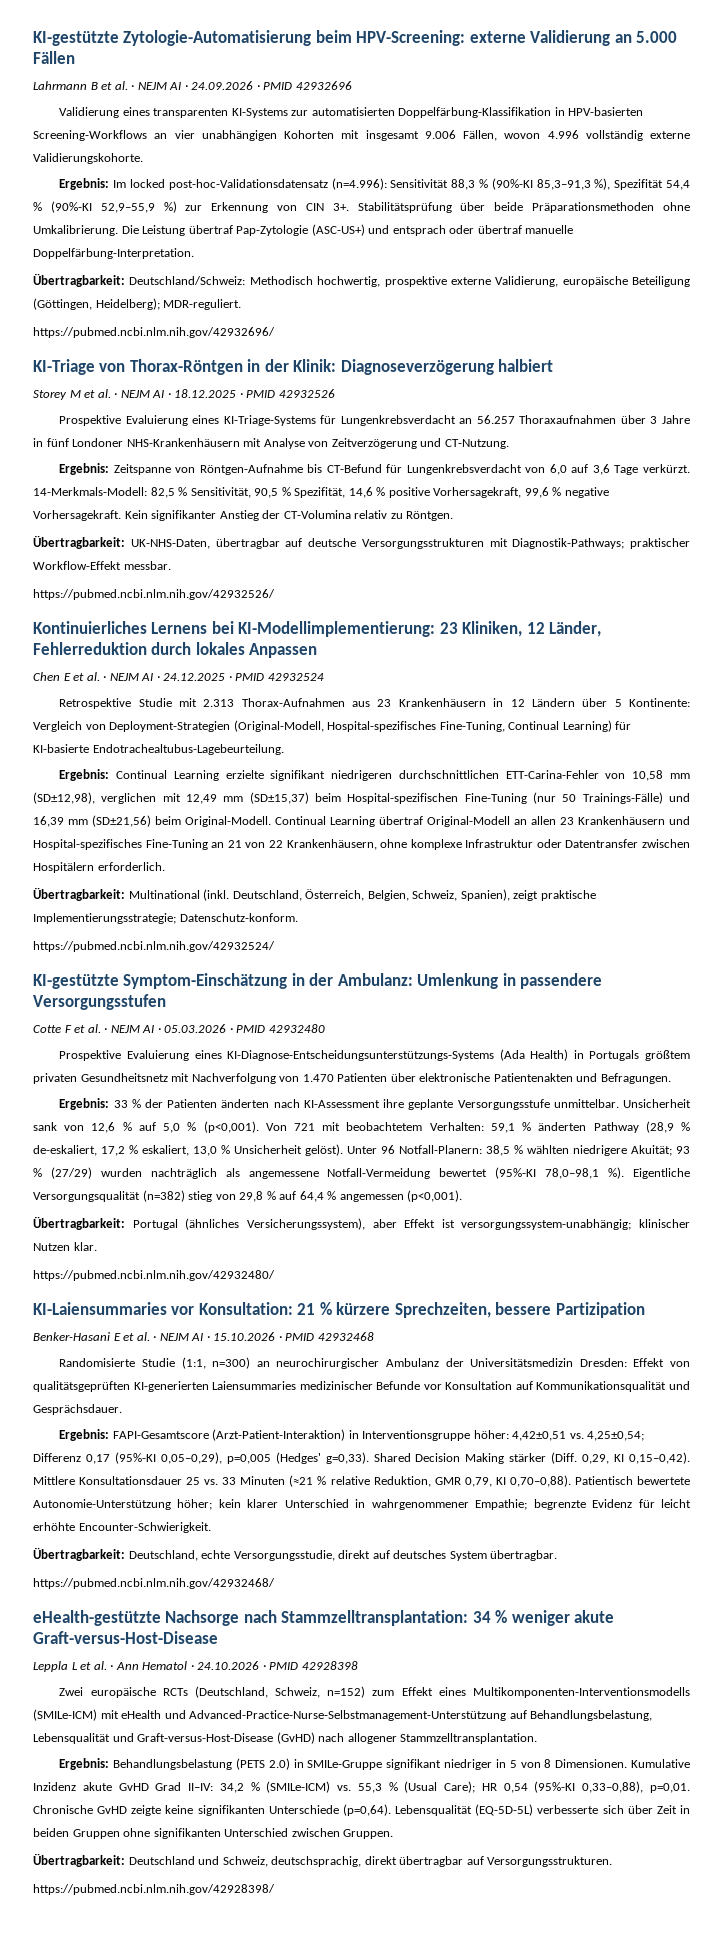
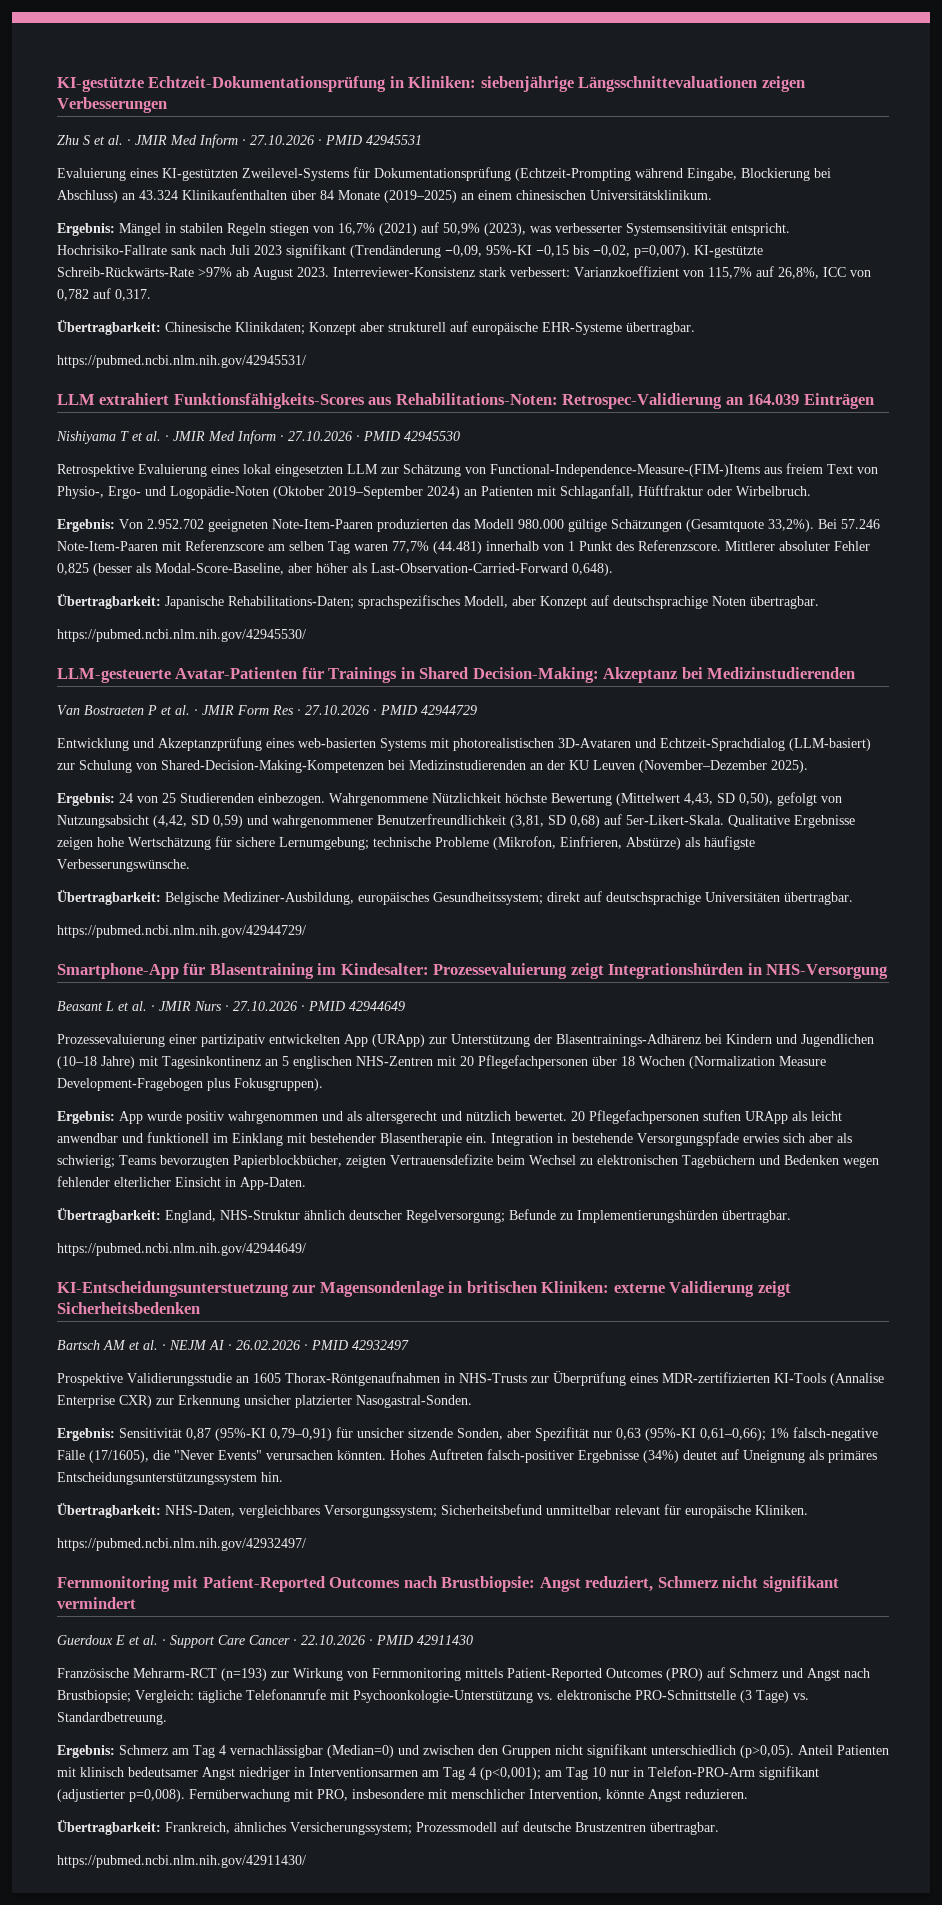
[33,30,678,46] [33,51,75,64] [33,81,352,90] [59,107,644,118] [33,130,690,141] [33,153,143,164] [59,178,691,190] [33,201,691,213] [33,224,574,236] [33,248,194,259] [33,273,690,287] [33,298,242,310] [33,327,275,338] [33,359,554,375] [33,389,335,400] [59,415,691,426] [33,438,509,449] [59,463,690,475] [33,487,609,498] [33,510,454,521] [33,535,690,549] [33,561,171,570] [33,589,275,600] [33,621,602,637] [33,642,318,658] [33,672,324,681] [59,698,691,709] [33,720,632,732] [33,744,284,755] [59,769,690,781] [33,792,691,804] [33,815,690,827] [33,839,690,850] [33,862,165,873] [33,887,596,901] [33,913,298,924] [33,941,275,952] [33,973,603,989] [33,994,166,1010] [33,1024,325,1033] [59,1049,691,1061] [33,1073,671,1084] [59,1098,691,1110] [33,1121,690,1133] [33,1144,690,1156] [33,1167,690,1179] [33,1190,463,1202] [33,1216,690,1230] [33,1242,97,1251] [33,1270,275,1281] [33,1302,645,1318] [33,1332,374,1341] [59,1357,691,1369] [33,1381,690,1392] [33,1404,122,1415] [59,1429,645,1441] [33,1452,691,1464] [33,1475,690,1487] [33,1499,691,1510] [33,1522,211,1533] [33,1547,558,1561] [33,1578,275,1589] [33,1610,615,1626] [33,1631,218,1644] [33,1661,358,1672] [59,1686,690,1698] [33,1709,653,1721] [33,1732,538,1744] [59,1758,690,1770] [33,1781,690,1793] [33,1804,691,1816] [33,1828,394,1839] [33,1853,613,1867] [33,1884,275,1895] KI-gestützte Zytologie-Automatisierung beim HPV-Screening: externe Validierung an 5.000 Fällen // Lahrmann B et al. · NEJM AI · 24.09.2026 · PMID 42932696 // Validierung eines transparenten KI-Systems zur automatisierten Doppelfärbung-Klassifikation in HPV-basierten Screening-Workflows an vier unabhängigen Kohorten mit insgesamt 9.006 Fällen, wovon 4.996 vollständig externe Validierungskohorte. // Ergebnis: Im locked post-hoc-Validationsdatensatz (n=4.996): Sensitivität 88,3 % (90%-KI 85,3–91,3 %), Spezifität 54,4 % (90%-KI 52,9–55,9 %) zur Erkennung von CIN 3+. Stabilitätsprüfung über beide Präparationsmethoden ohne Umkalibrierung. Die Leistung übertraf Pap-Zytologie (ASC-US+) und entsprach oder übertraf manuelle Doppelfärbung-Interpretation. // Übertragbarkeit: Deutschland/Schweiz: Methodisch hochwertig, prospektive externe Validierung, europäische Beteiligung (Göttingen, Heidelberg); MDR-reguliert. // https://pubmed.ncbi.nlm.nih.gov/42932696/ // KI-Triage von Thorax-Röntgen in der Klinik: Diagnoseverzögerung halbiert // Storey M et al. · NEJM AI · 18.12.2025 · PMID 42932526 // Prospektive Evaluierung eines KI-Triage-Systems für Lungenkrebsverdacht an 56.257 Thoraxaufnahmen über 3 Jahre in fünf Londoner NHS-Krankenhäusern mit Analyse von Zeitverzögerung und CT-Nutzung. // Ergebnis: Zeitspanne von Röntgen-Aufnahme bis CT-Befund für Lungenkrebsverdacht von 6,0 auf 3,6 Tage verkürzt. 14-Merkmals-Modell: 82,5 % Sensitivität, 90,5 % Spezifität, 14,6 % positive Vorhersagekraft, 99,6 % negative Vorhersagekraft. Kein signifikanter Anstieg der CT-Volumina relativ zu Röntgen. // Übertragbarkeit: UK-NHS-Daten, übertragbar auf deutsche Versorgungsstrukturen mit Diagnostik-Pathways; praktischer Workflow-Effekt messbar. // https://pubmed.ncbi.nlm.nih.gov/42932526/ // Kontinuierliches Lernens bei KI-Modellimplementierung: 23 Kliniken, 12 Länder, Fehlerreduktion durch lokales Anpassen // Chen E et al. · NEJM AI · 24.12.2025 · PMID 42932524 // Retrospektive Studie mit 2.313 Thorax-Aufnahmen aus 23 Krankenhäusern in 12 Ländern über 5 Kontinente: Vergleich von Deployment-Strategien (Original-Modell, Hospital-spezifisches Fine-Tuning, Continual Learning) für KI-basierte Endotrachealtubus-Lagebeurteilung. // Ergebnis: Continual Learning erzielte signifikant niedrigeren durchschnittlichen ETT-Carina-Fehler von 10,58 mm (SD±12,98), verglichen mit 12,49 mm (SD±15,37) beim Hospital-spezifischen Fine-Tuning (nur 50 Trainings-Fälle) und 16,39 mm (SD±21,56) beim Original-Modell. Continual Learning übertraf Original-Modell an allen 23 Krankenhäusern und Hospital-spezifisches Fine-Tuning an 21 von 22 Krankenhäusern, ohne komplexe Infrastruktur oder Datentransfer zwischen Hospitälern erforderlich. // Übertragbarkeit: Multinational (inkl. Deutschland, Österreich, Belgien, Schweiz, Spanien), zeigt praktische Implementierungsstrategie; Datenschutz-konform. // https://pubmed.ncbi.nlm.nih.gov/42932524/ // KI-gestützte Symptom-Einschätzung in der Ambulanz: Umlenkung in passendere Versorgungsstufen // Cotte F et al. · NEJM AI · 05.03.2026 · PMID 42932480 // Prospektive Evaluierung eines KI-Diagnose-Entscheidungsunterstützungs-Systems (Ada Health) in Portugals größtem privaten Gesundheitsnetz mit Nachverfolgung von 1.470 Patienten über elektronische Patientenakten und Befragungen. // Ergebnis: 33 % der Patienten änderten nach KI-Assessment ihre geplante Versorgungsstufe unmittelbar. Unsicherheit sank von 12,6 % auf 5,0 % (p<0,001). Von 721 mit beobachtetem Verhalten: 59,1 % änderten Pathway (28,9 % de-eskaliert, 17,2 % eskaliert, 13,0 % Unsicherheit gelöst). Unter 96 Notfall-Planern: 38,5 % wählten niedrigere Akuität; 93 % (27/29) wurden nachträglich als angemessene Notfall-Vermeidung bewertet (95%-KI 78,0–98,1 %). Eigentliche Versorgungsqualität (n=382) stieg von 29,8 % auf 64,4 % angemessen (p<0,001). // Übertragbarkeit: Portugal (ähnliches Versicherungssystem), aber Effekt ist versorgungssystem-unabhängig; klinischer Nutzen klar. // https://pubmed.ncbi.nlm.nih.gov/42932480/ // KI-Laiensummaries vor Konsultation: 21 % kürzere Sprechzeiten, bessere Partizipation // Benker-Hasani E et al. · NEJM AI · 15.10.2026 · PMID 42932468 // Randomisierte Studie (1:1, n=300) an neurochirurgischer Ambulanz der Universitätsmedizin Dresden: Effekt von qualitätsgeprüften KI-generierten Laiensummaries medizinischer Befunde vor Konsultation auf Kommunikationsqualität und Gesprächsdauer. // Ergebnis: FAPI-Gesamtscore (Arzt-Patient-Interaktion) in Interventionsgruppe höher: 4,42±0,51 vs. 4,25±0,54; Differenz 0,17 (95%-KI 0,05–0,29), p=0,005 (Hedges' g=0,33). Shared Decision Making stärker (Diff. 0,29, KI 0,15–0,42). Mittlere Konsultationsdauer 25 vs. 33 Minuten (≈21 % relative Reduktion, GMR 0,79, KI 0,70–0,88). Patientisch bewertete Autonomie-Unterstützung höher; kein klarer Unterschied in wahrgenommener Empathie; begrenzte Evidenz für leicht erhöhte Encounter-Schwierigkeit. // Übertragbarkeit: Deutschland, echte Versorgungsstudie, direkt auf deutsches System übertragbar. // https://pubmed.ncbi.nlm.nih.gov/42932468/ // eHealth-gestützte Nachsorge nach Stammzelltransplantation: 34 % weniger akute Graft-versus-Host-Disease // Leppla L et al. · Ann Hematol · 24.10.2026 · PMID 42928398 // Zwei europäische RCTs (Deutschland, Schweiz, n=152) zum Effekt eines Multikomponenten-Interventionsmodells (SMILe-ICM) mit eHealth und Advanced-Practice-Nurse-Selbstmanagement-Unterstützung auf Behandlungsbelastung, Lebensqualität und Graft-versus-Host-Disease (GvHD) nach allogener Stammzelltransplantation. // Ergebnis: Behandlungsbelastung (PETS 2.0) in SMILe-Gruppe signifikant niedriger in 5 von 8 Dimensionen. Kumulative Inzidenz akute GvHD Grad II–IV: 34,2 % (SMILe-ICM) vs. 55,3 % (Usual Care); HR 0,54 (95%-KI 0,33–0,88), p=0,01. Chronische GvHD zeigte keine signifikanten Unterschiede (p=0,64). Lebensqualität (EQ-5D-5L) verbesserte sich über Zeit in beiden Gruppen ohne signifikanten Unterschied zwischen Gruppen. // Übertragbarkeit: Deutschland und Schweiz, deutschsprachig, direkt übertragbar auf Versorgungsstrukturen. // https://pubmed.ncbi.nlm.nih.gov/42928398/ -> [57,76,805,92] [57,97,167,113] [57,134,422,148] [57,167,831,181] [57,189,712,203] [57,222,790,236] [57,244,763,258] [57,266,871,280] [57,288,151,301] [57,320,695,335] [57,355,306,368] [57,393,874,409] [56,430,460,444] [57,463,878,477] [57,485,811,499] [57,519,880,532] [57,540,870,554] [57,563,613,576] [57,594,819,609] [57,629,306,642] [57,667,856,683] [57,705,477,715] [57,737,871,751] [57,760,808,773] [57,792,842,806] [57,814,855,828] [57,836,755,850] [57,859,190,872] [57,890,853,905] [57,925,306,938] [57,963,889,979] [57,1001,405,1011] [57,1034,874,1047] [57,1055,826,1069] [57,1078,323,1091] [57,1110,842,1124] [57,1132,852,1146] [57,1154,879,1168] [57,1176,306,1190] [57,1208,791,1223] [57,1243,306,1256] [57,1281,791,1297] [57,1302,200,1314] [57,1340,409,1350] [57,1371,884,1386] [57,1395,472,1408] [57,1427,878,1441] [57,1449,877,1463] [57,1472,283,1485] [57,1503,808,1518] [57,1538,306,1551] [57,1576,839,1592] [57,1597,136,1609] [57,1635,473,1648] [57,1667,870,1681] [57,1689,809,1703] [57,1712,167,1725] [57,1744,889,1758] [57,1766,819,1780] [57,1789,748,1802] [57,1820,719,1835] [57,1855,306,1868] KI-gestützte Echtzeit-Dokumentationsprüfung in Kliniken: siebenjährige Längsschnittevaluationen zeigen Verbesserungen // Zhu S et al. · JMIR Med Inform · 27.10.2026 · PMID 42945531 // Evaluierung eines KI-gestützten Zweilevel-Systems für Dokumentationsprüfung (Echtzeit-Prompting während Eingabe, Blockierung bei Abschluss) an 43.324 Klinikaufenthalten über 84 Monate (2019–2025) an einem chinesischen Universitätsklinikum. // Ergebnis: Mängel in stabilen Regeln stiegen von 16,7% (2021) auf 50,9% (2023), was verbesserter Systemsensitivität entspricht. Hochrisiko-Fallrate sank nach Juli 2023 signifikant (Trendänderung −0,09, 95%-KI −0,15 bis −0,02, p=0,007). KI-gestützte Schreib-Rückwärts-Rate >97% ab August 2023. Interreviewer-Konsistenz stark verbessert: Varianzkoeffizient von 115,7% auf 26,8%, ICC von 0,782 auf 0,317. // Übertragbarkeit: Chinesische Klinikdaten; Konzept aber strukturell auf europäische EHR-Systeme übertragbar. // https://pubmed.ncbi.nlm.nih.gov/42945531/ // LLM extrahiert Funktionsfähigkeits-Scores aus Rehabilitations-Noten: Retrospec-Validierung an 164.039 Einträgen // Nishiyama T et al. · JMIR Med Inform · 27.10.2026 · PMID 42945530 // Retrospektive Evaluierung eines lokal eingesetzten LLM zur Schätzung von Functional-Independence-Measure-(FIM-)Items aus freiem Text von Physio-, Ergo- und Logopädie-Noten (Oktober 2019–September 2024) an Patienten mit Schlaganfall, Hüftfraktur oder Wirbelbruch. // Ergebnis: Von 2.952.702 geeigneten Note-Item-Paaren produzierten das Modell 980.000 gültige Schätzungen (Gesamtquote 33,2%). Bei 57.246 Note-Item-Paaren mit Referenzscore am selben Tag waren 77,7% (44.481) innerhalb von 1 Punkt des Referenzscore. Mittlerer absoluter Fehler 0,825 (besser als Modal-Score-Baseline, aber höher als Last-Observation-Carried-Forward 0,648). // Übertragbarkeit: Japanische Rehabilitations-Daten; sprachspezifisches Modell, aber Konzept auf deutschsprachige Noten übertragbar. // https://pubmed.ncbi.nlm.nih.gov/42945530/ // LLM-gesteuerte Avatar-Patienten für Trainings in Shared Decision-Making: Akzeptanz bei Medizinstudierenden // Van Bostraeten P et al. · JMIR Form Res · 27.10.2026 · PMID 42944729 // Entwicklung und Akzeptanzprüfung eines web-basierten Systems mit photorealistischen 3D-Avataren und Echtzeit-Sprachdialog (LLM-basiert) zur Schulung von Shared-Decision-Making-Kompetenzen bei Medizinstudierenden an der KU Leuven (November–Dezember 2025). // Ergebnis: 24 von 25 Studierenden einbezogen. Wahrgenommene Nützlichkeit höchste Bewertung (Mittelwert 4,43, SD 0,50), gefolgt von Nutzungsabsicht (4,42, SD 0,59) und wahrgenommener Benutzerfreundlichkeit (3,81, SD 0,68) auf 5er-Likert-Skala. Qualitative Ergebnisse zeigen hohe Wertschätzung für sichere Lernumgebung; technische Probleme (Mikrofon, Einfrieren, Abstürze) als häufigste Verbesserungswünsche. // Übertragbarkeit: Belgische Mediziner-Ausbildung, europäisches Gesundheitssystem; direkt auf deutschsprachige Universitäten übertragbar. // https://pubmed.ncbi.nlm.nih.gov/42944729/ // Smartphone-App für Blasentraining im Kindesalter: Prozessevaluierung zeigt Integrationshürden in NHS-Versorgung // Beasant L et al. · JMIR Nurs · 27.10.2026 · PMID 42944649 // Prozessevaluierung einer partizipativ entwickelten App (URApp) zur Unterstützung der Blasentrainings-Adhärenz bei Kindern und Jugendlichen (10–18 Jahre) mit Tagesinkontinenz an 5 englischen NHS-Zentren mit 20 Pflegefachpersonen über 18 Wochen (Normalization Measure Development-Fragebogen plus Fokusgruppen). // Ergebnis: App wurde positiv wahrgenommen und als altersgerecht und nützlich bewertet. 20 Pflegefachpersonen stuften URApp als leicht anwendbar und funktionell im Einklang mit bestehender Blasentherapie ein. Integration in bestehende Versorgungspfade erwies sich aber als schwierig; Teams bevorzugten Papierblockbücher, zeigten Vertrauensdefizite beim Wechsel zu elektronischen Tagebüchern und Bedenken wegen fehlender elterlicher Einsicht in App-Daten. // Übertragbarkeit: England, NHS-Struktur ähnlich deutscher Regelversorgung; Befunde zu Implementierungshürden übertragbar. // https://pubmed.ncbi.nlm.nih.gov/42944649/ // KI-Entscheidungsunterstuetzung zur Magensondenlage in britischen Kliniken: externe Validierung zeigt Sicherheitsbedenken // Bartsch AM et al. · NEJM AI · 26.02.2026 · PMID 42932497 // Prospektive Validierungsstudie an 1605 Thorax-Röntgenaufnahmen in NHS-Trusts zur Überprüfung eines MDR-zertifizierten KI-Tools (Annalise Enterprise CXR) zur Erkennung unsicher platzierter Nasogastral-Sonden. // Ergebnis: Sensitivität 0,87 (95%-KI 0,79–0,91) für unsicher sitzende Sonden, aber Spezifität nur 0,63 (95%-KI 0,61–0,66); 1% falsch-negative Fälle (17/1605), die "Never Events" verursachen könnten. Hohes Auftreten falsch-positiver Ergebnisse (34%) deutet auf Uneignung als primäres Entscheidungsunterstützungssystem hin. // Übertragbarkeit: NHS-Daten, vergleichbares Versorgungssystem; Sicherheitsbefund unmittelbar relevant für europäische Kliniken. // https://pubmed.ncbi.nlm.nih.gov/42932497/ // Fernmonitoring mit Patient-Reported Outcomes nach Brustbiopsie: Angst reduziert, Schmerz nicht signifikant vermindert // Guerdoux E et al. · Support Care Cancer · 22.10.2026 · PMID 42911430 // Französische Mehrarm-RCT (n=193) zur Wirkung von Fernmonitoring mittels Patient-Reported Outcomes (PRO) auf Schmerz und Angst nach Brustbiopsie; Vergleich: tägliche Telefonanrufe mit Psychoonkologie-Unterstützung vs. elektronische PRO-Schnittstelle (3 Tage) vs. Standardbetreuung. // Ergebnis: Schmerz am Tag 4 vernachlässigbar (Median=0) und zwischen den Gruppen nicht signifikant unterschiedlich (p>0,05). Anteil Patienten mit klinisch bedeutsamer Angst niedriger in Interventionsarmen am Tag 4 (p<0,001); am Tag 10 nur in Telefon-PRO-Arm signifikant (adjustierter p=0,008). Fernüberwachung mit PRO, insbesondere mit menschlicher Intervention, könnte Angst reduzieren. // Übertragbarkeit: Frankreich, ähnliches Versicherungssystem; Prozessmodell auf deutsche Brustzentren übertragbar. // https://pubmed.ncbi.nlm.nih.gov/42911430/

